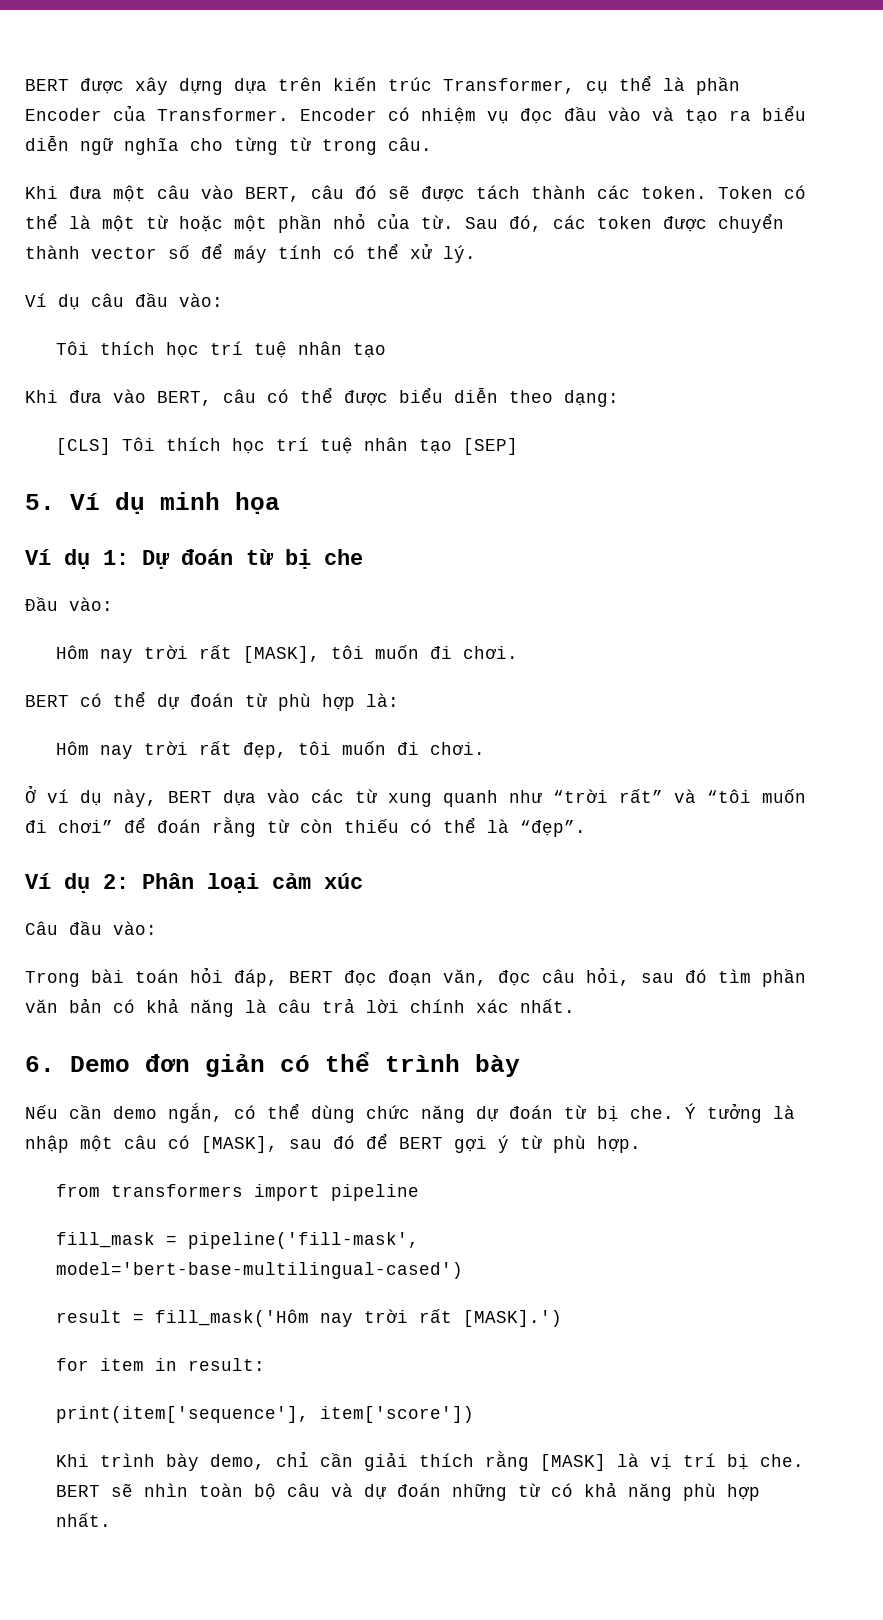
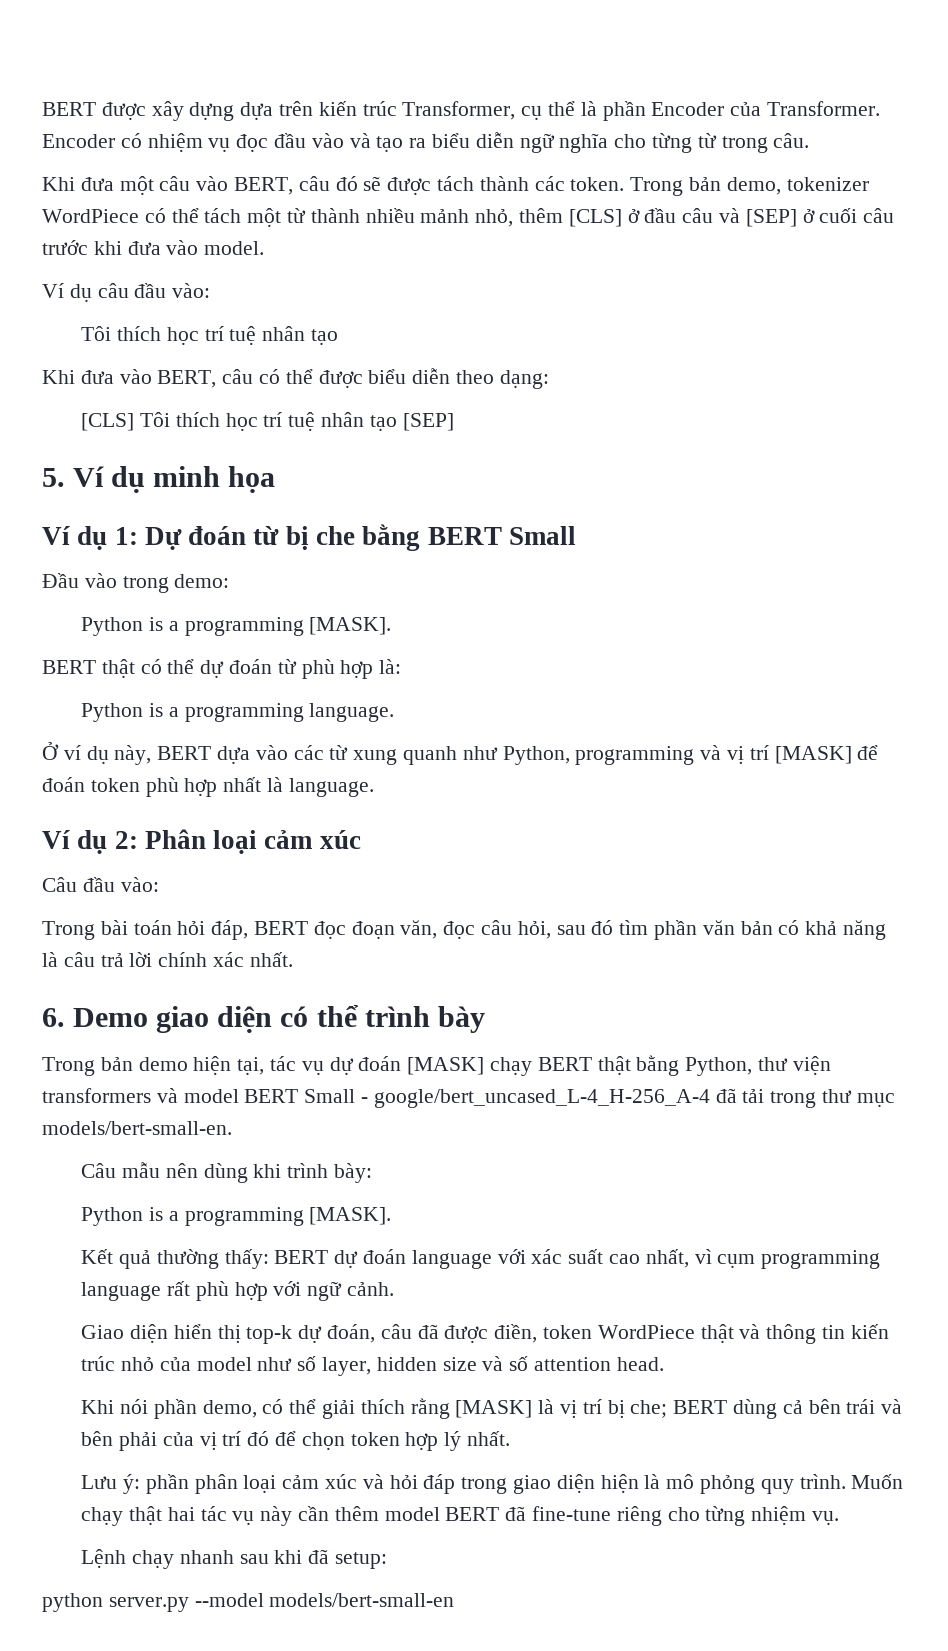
[718,185,806,199] [25,213,91,229] Token có thể là -> [630,177,869,196] [42,208,242,223] Trong bản demo, tokenizer WordPiece có thể tách
[179,213,784,233] [25,243,476,263] hoặc một phần nhỏ của từ. Sau đó, các token được chuyển thành vector số để máy tính có thể xử lý. -> [310,208,895,227] [42,240,265,255] thành nhiều mảnh nhỏ, thêm [CLS] ở đầu câu và [SEP] ở cuối câu trước khi đưa vào model.
[25,597,113,611] [56,645,519,663] [25,695,69,707] // Đầu vào: // Hôm nay trời rất [MASK], tôi muốn đi chơi. // BERT -> [362,524,576,551] [42,573,230,593] [81,617,392,636] [42,659,135,678] bằng BERT Small // Đầu vào trong demo: // Python is a programming [MASK]. // BERT thật
[56,741,486,759] Hôm nay trời rất đẹp, tôi muốn đi chơi. -> [81,703,395,722] Python is a programming language.
[553,789,806,803] [25,817,586,837] “trời rất” và “tôi muốn đi chơi” để đoán rằng từ còn thiếu có thể là “đẹp”. -> [502,745,879,765] [42,777,374,797] Python, programming và vị trí [MASK] để đoán token phù hợp nhất là language.
[145,1054,265,1077] đơn giản -> [156,1006,273,1033] giao diện
[25,1103,795,1123] [25,1133,641,1153] [56,1184,420,1201] [56,1232,420,1249] [56,1262,464,1279] [56,1309,563,1327] [56,1358,266,1371] [56,1406,475,1423] [56,1451,354,1471] Nếu cần demo ngắn, có thể dùng chức năng dự đoán từ bị che. Ý tưởng là nhập một câu có [MASK], sau đó để BERT gợi ý từ phù hợp. // from transformers import pipeline // fill_mask = pipeline('fill-mask', model='bert-base-multilingual-cased') // result = fill_mask('Hôm nay trời rất [MASK].') // for item in result: // print(item['sequence'], item['score']) // Khi trình bày demo, chỉ cần -> [42,1055,831,1076] [42,1088,895,1108] [42,1121,232,1135] [81,1162,372,1183] [81,1207,392,1226] [81,1249,881,1269] [81,1281,394,1301] [81,1324,889,1344] [81,1356,664,1376] [81,1399,317,1419] Trong bản demo hiện tại, tác vụ dự đoán [MASK] chạy BERT thật bằng Python, thư viện transformers và model BERT Small - google/bert_uncased_L-4_H-256_A-4 đã tải trong thư mục models/bert-small-en. // Câu mẫu nên dùng khi trình bày: // Python is a programming [MASK]. // Kết quả thường thấy: BERT dự đoán language với xác suất cao nhất, vì cụm programming language rất phù hợp với ngữ cảnh. // Giao diện hiển thị top-k dự đoán, câu đã được điền, token WordPiece thật và thông tin kiến trúc nhỏ của model như số layer, hidden size và số attention head. // Khi nói phần demo, có thể
[760,1454,805,1467] [56,1482,761,1501] [56,1513,112,1527] che. BERT sẽ nhìn toàn bộ câu và dự đoán những từ có khả năng phù hợp nhất. -> [630,1399,903,1419] [81,1431,511,1451] [81,1474,904,1494] [81,1506,840,1526] [81,1549,387,1569] [42,1593,455,1612] che; BERT dùng cả bên trái và bên phải của vị trí đó để chọn token hợp lý nhất. // Lưu ý: phần phân loại cảm xúc và hỏi đáp trong giao diện hiện là mô phỏng quy trình. Muốn chạy thật hai tác vụ này cần thêm model BERT đã fine-tune riêng cho từng nhiệm vụ. // Lệnh chạy nhanh sau khi đã setup: // python server.py --model models/bert-small-en

